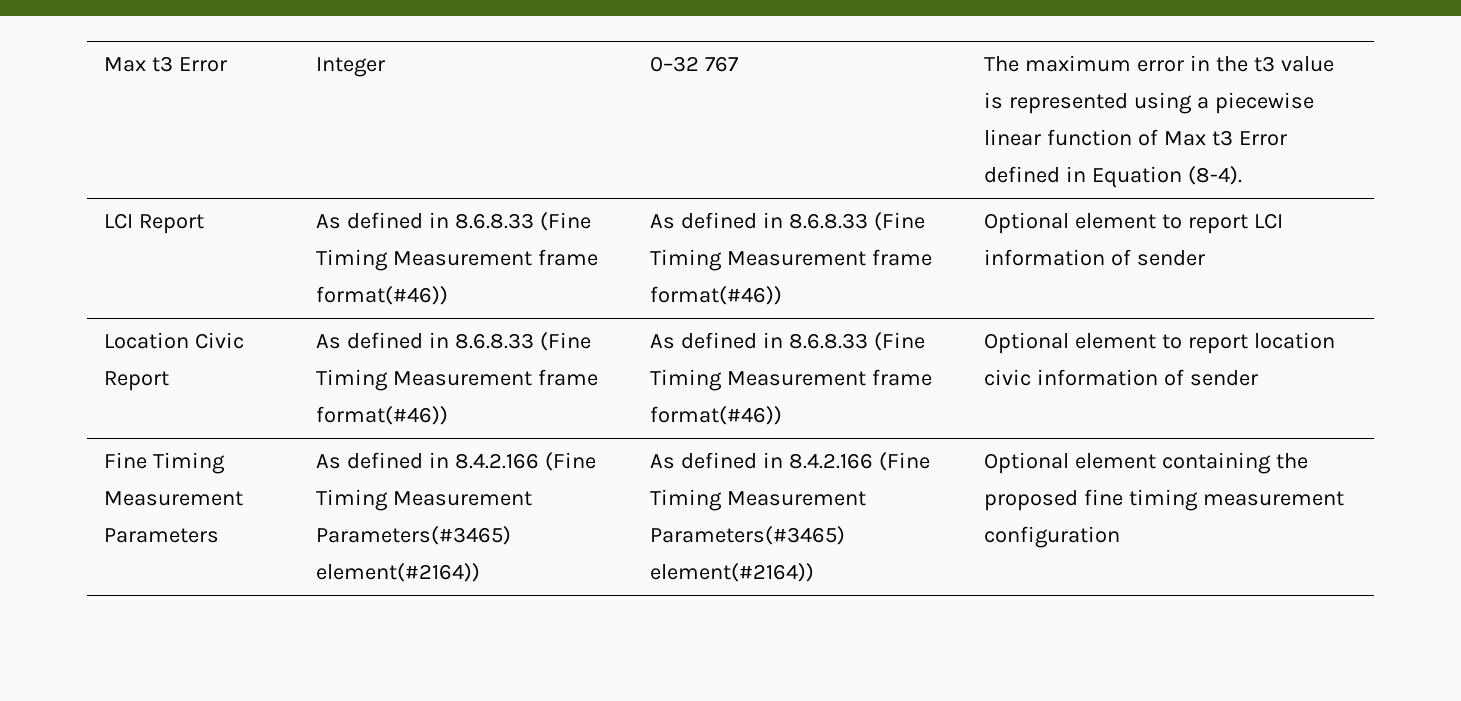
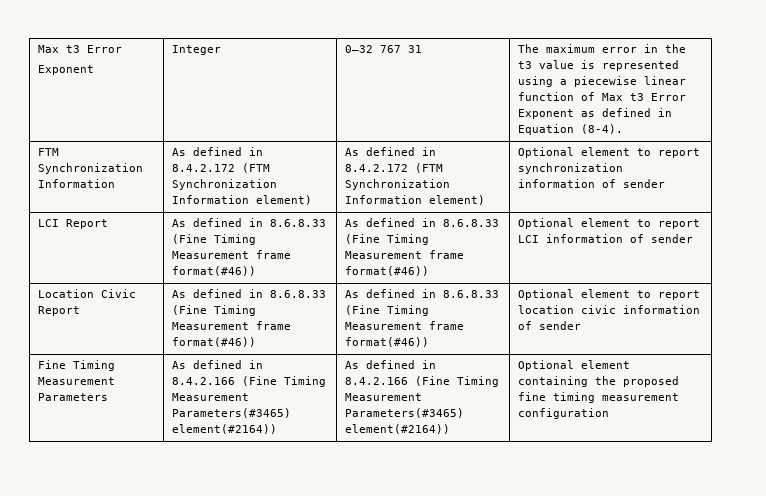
[104,56,227,72] Max t3 Error -> [38,45,123,53] [38,65,95,75] Max t3 Error // Exponent
(738, 64) none -> [408,45,423,53] 31
(1287, 138) none -> [518,109,596,119] Exponent as
(1242, 175) none -> [38,148,60,156] [38,163,144,174] [38,179,116,188] [172,147,264,156] [172,163,271,173] [172,179,278,190] [172,195,313,205] [345,147,437,156] [345,163,444,173] [345,179,451,190] [345,195,486,205] [518,147,701,158] [518,163,624,174] [518,179,666,188] // FTM Synchronization Information | As defined in 8.4.2.172 (FTM Synchronization Information element) | As defined in 8.4.2.172 (FTM Synchronization Information element) | Optional element to report synchronization information of sender

